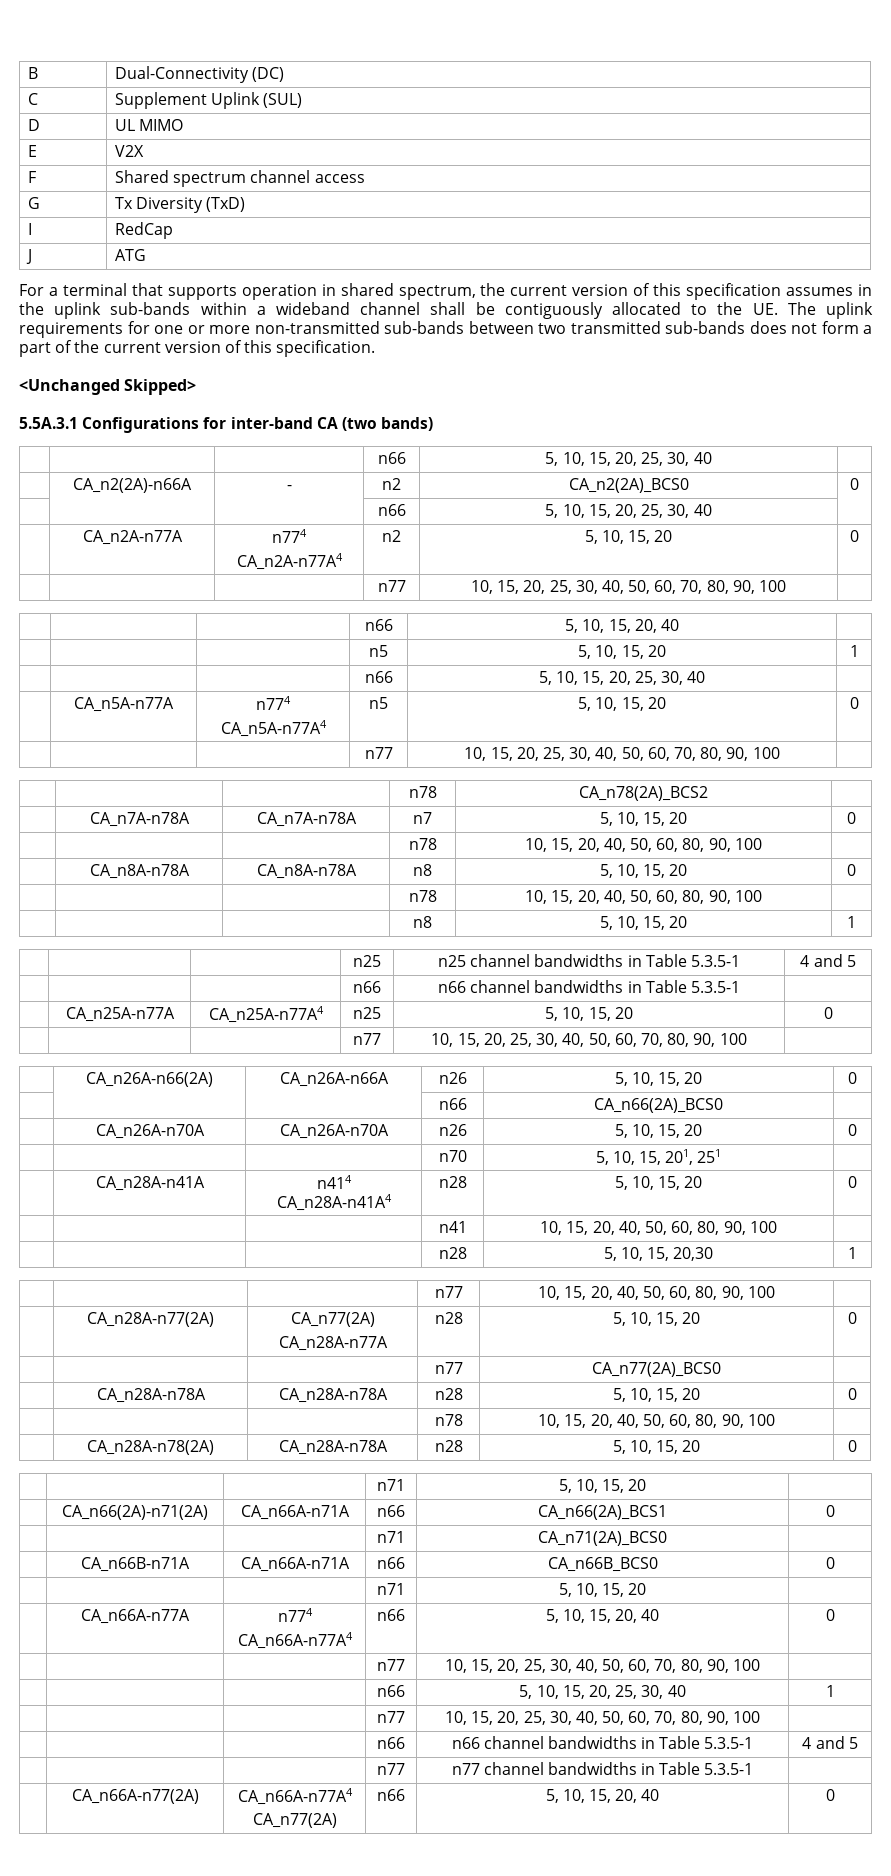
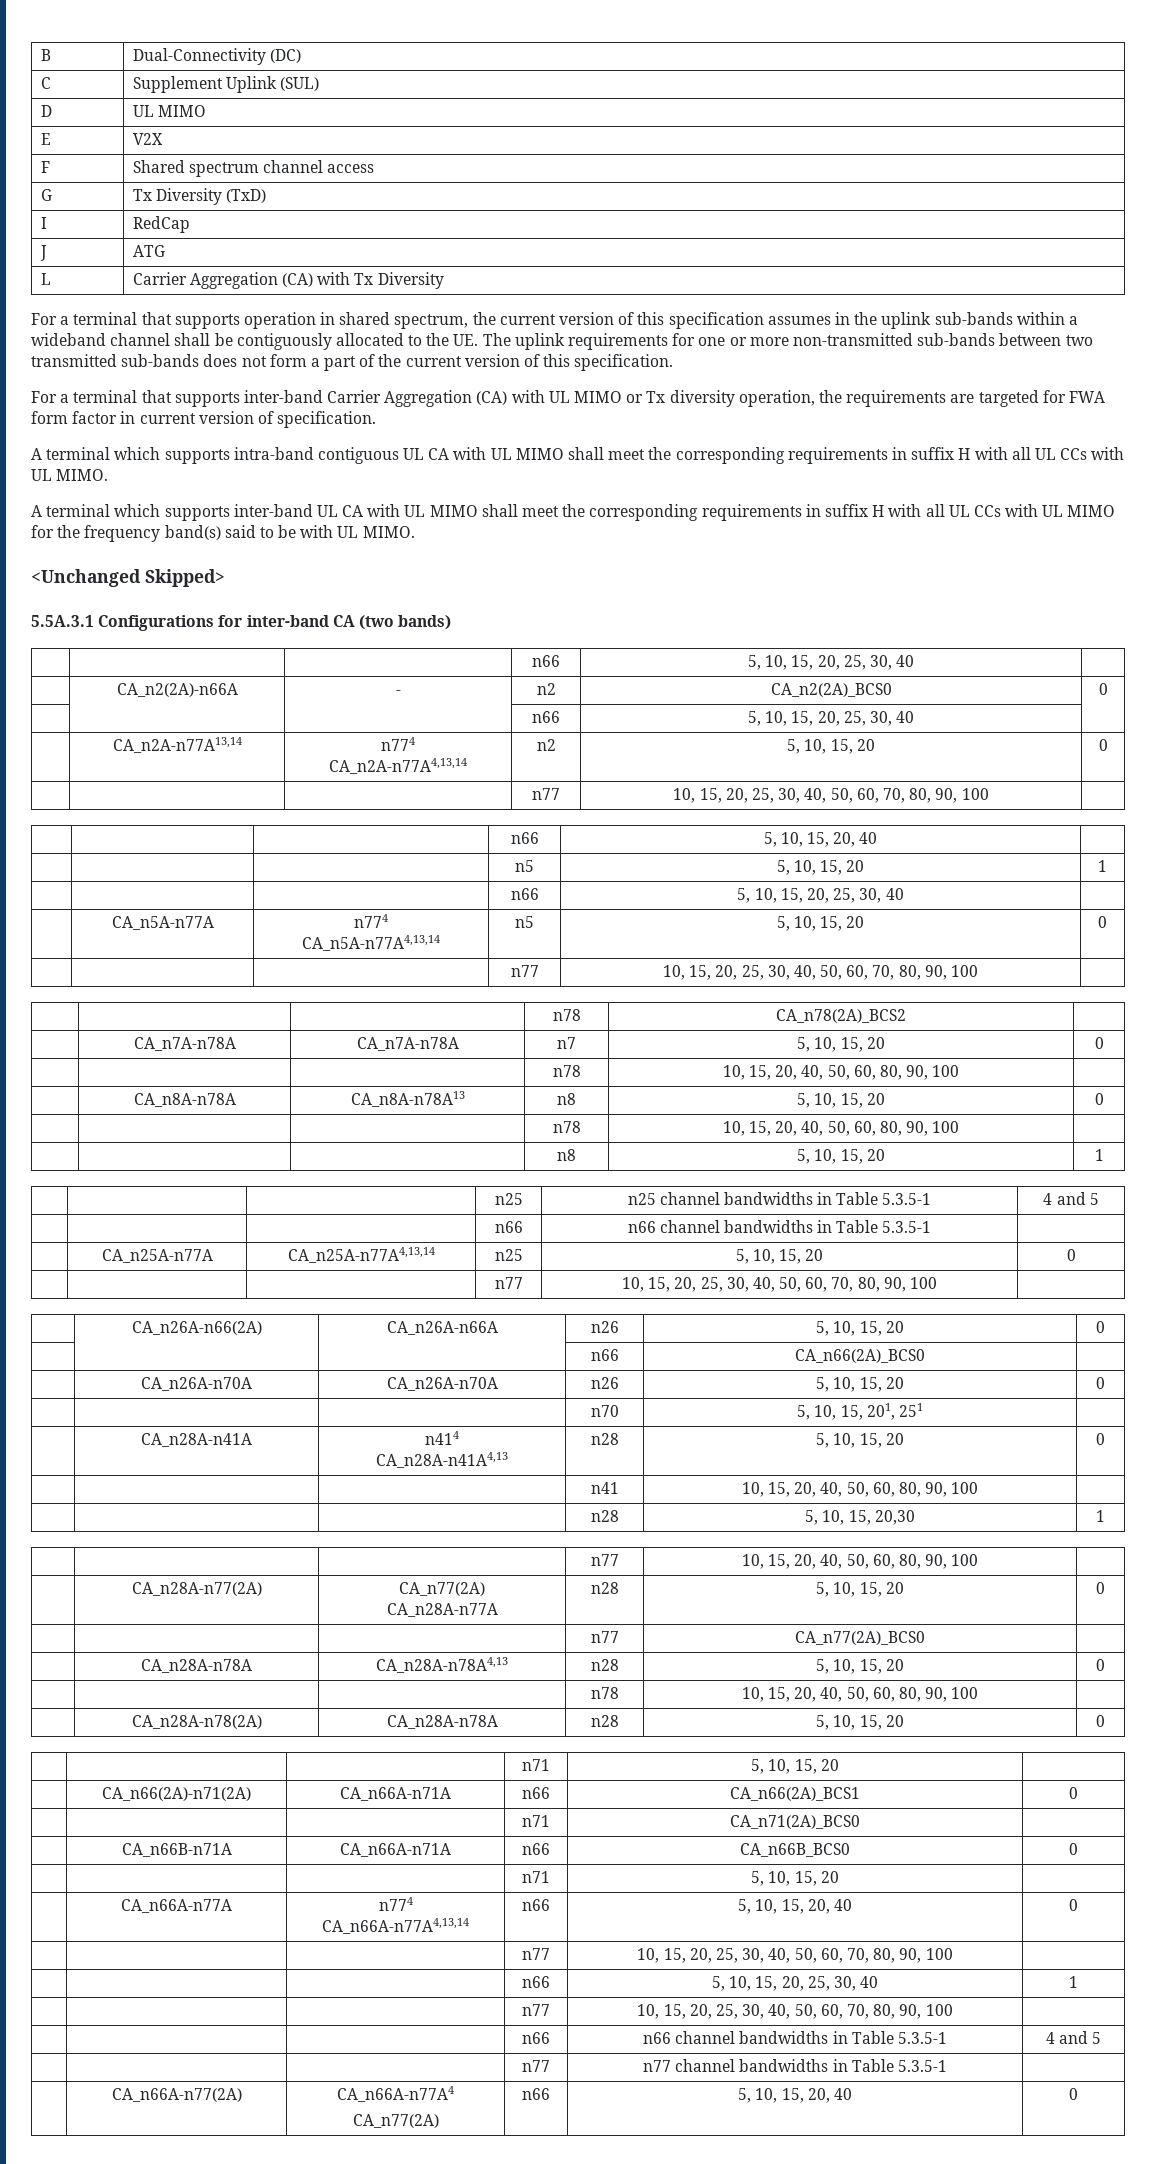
(147, 255) none -> [40,273,51,285] [132,272,444,289] // L | Carrier Aggregation (CA) with Tx Diversity
(376, 348) none -> [31,390,1105,407] [31,411,377,428] [31,447,1125,464] [31,469,109,481] [31,504,1116,521] [31,525,415,542] // For a terminal that supports inter-band Carrier Aggregation (CA) with UL MIMO or Tx diversity operation, the requirements are targeted for FWA form factor in current version of specification. // A terminal which supports intra-band contiguous UL CA with UL MIMO shall meet the corresponding requirements in suffix H with all UL CCs with UL MIMO. // A terminal which supports inter-band UL CA with UL MIMO shall meet the corresponding requirements in suffix H with all UL CCs with UL MIMO for the frequency band(s) said to be with UL MIMO.
[82,530,183,545] [272,529,307,543] [236,553,343,570] CA_n2A-n77A | n774 // CA_n2A-n77A4 -> [112,737,242,753] [381,737,415,751] [329,758,467,774] CA_n2A-n77A13,14 | n774 // CA_n2A-n77A4,13,14
[220,720,327,737] CA_n5A-n77A4 -> [302,935,440,951] CA_n5A-n77A4,13,14
[256,864,357,879] CA_n8A-n78A -> [350,1091,465,1107] CA_n8A-n78A13
[208,1006,324,1023] CA_n25A-n77A4 -> [287,1247,435,1263] CA_n25A-n77A4,13,14
[276,1194,392,1211] CA_n28A-n41A4 -> [376,1452,508,1468] CA_n28A-n41A4,13
[278,1388,388,1403] CA_n28A-n78A -> [376,1657,508,1673] CA_n28A-n78A4,13
[237,1632,353,1649] CA_n66A-n77A4 -> [322,1918,469,1934] CA_n66A-n77A4,13,14

